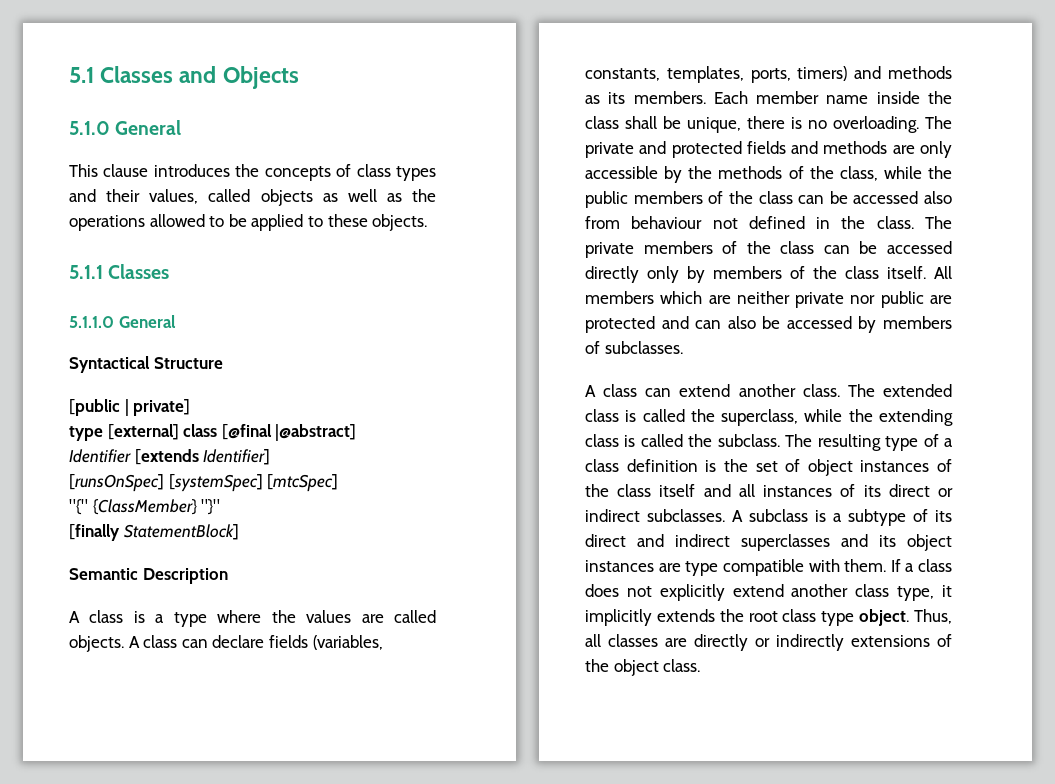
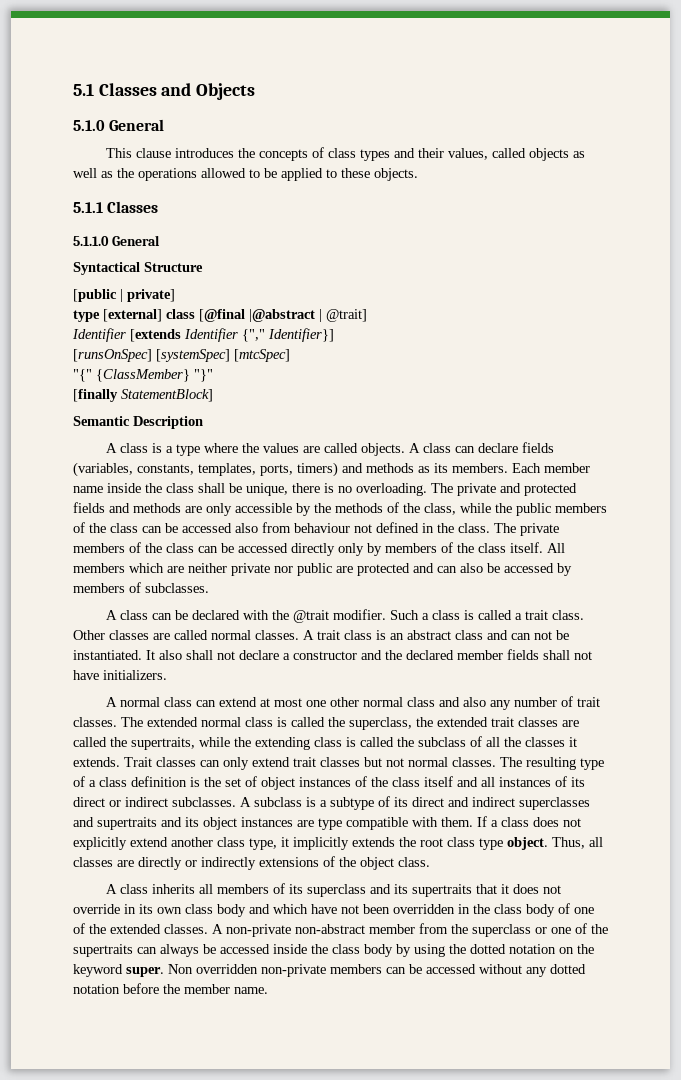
[275,424,357,441] |@abstract] -> [249,309,367,322] |@abstract | @trait]
[203,449,271,465] Identifier] -> [184,328,334,342] Identifier {"," Identifier}]
[679,384,840,397] extend another class. -> [175,609,585,623] [73,630,569,640] [73,649,592,660] [73,670,167,680] [106,696,601,710] [73,717,117,727] be declared with the @trait modifier. Such a class is called a trait class. Other classes are called normal classes. A trait class is an abstract class and can not be instantiated. It also shall not declare a constructor and the declared member fields shall not have initializers. // A normal class can extend at most one other normal class and also any number of trait classes.
(952, 390) none -> [201,717,241,727] normal
(799, 417) none -> [416,717,579,727] [73,737,195,750] the extended trait classes are called the supertraits,
[717,434,780,447] subclass. -> [418,736,577,747] [73,757,496,770] subclass of all the classes it extends. Trait classes can only extend trait classes but not normal classes.
(868, 540) none -> [97,817,182,830] supertraits and
(701, 665) none -> [106,883,562,897] [73,903,594,917] [73,923,608,937] [73,944,594,957] [73,964,586,977] [73,983,268,994] // A class inherits all members of its superclass and its supertraits that it does not override in its own class body and which have not been overridden in the class body of one of the extended classes. A non-private non-abstract member from the superclass or one of the supertraits can always be accessed inside the class body by using the dotted notation on the keyword super. Non overridden non-private members can be accessed without any dotted notation before the member name.

